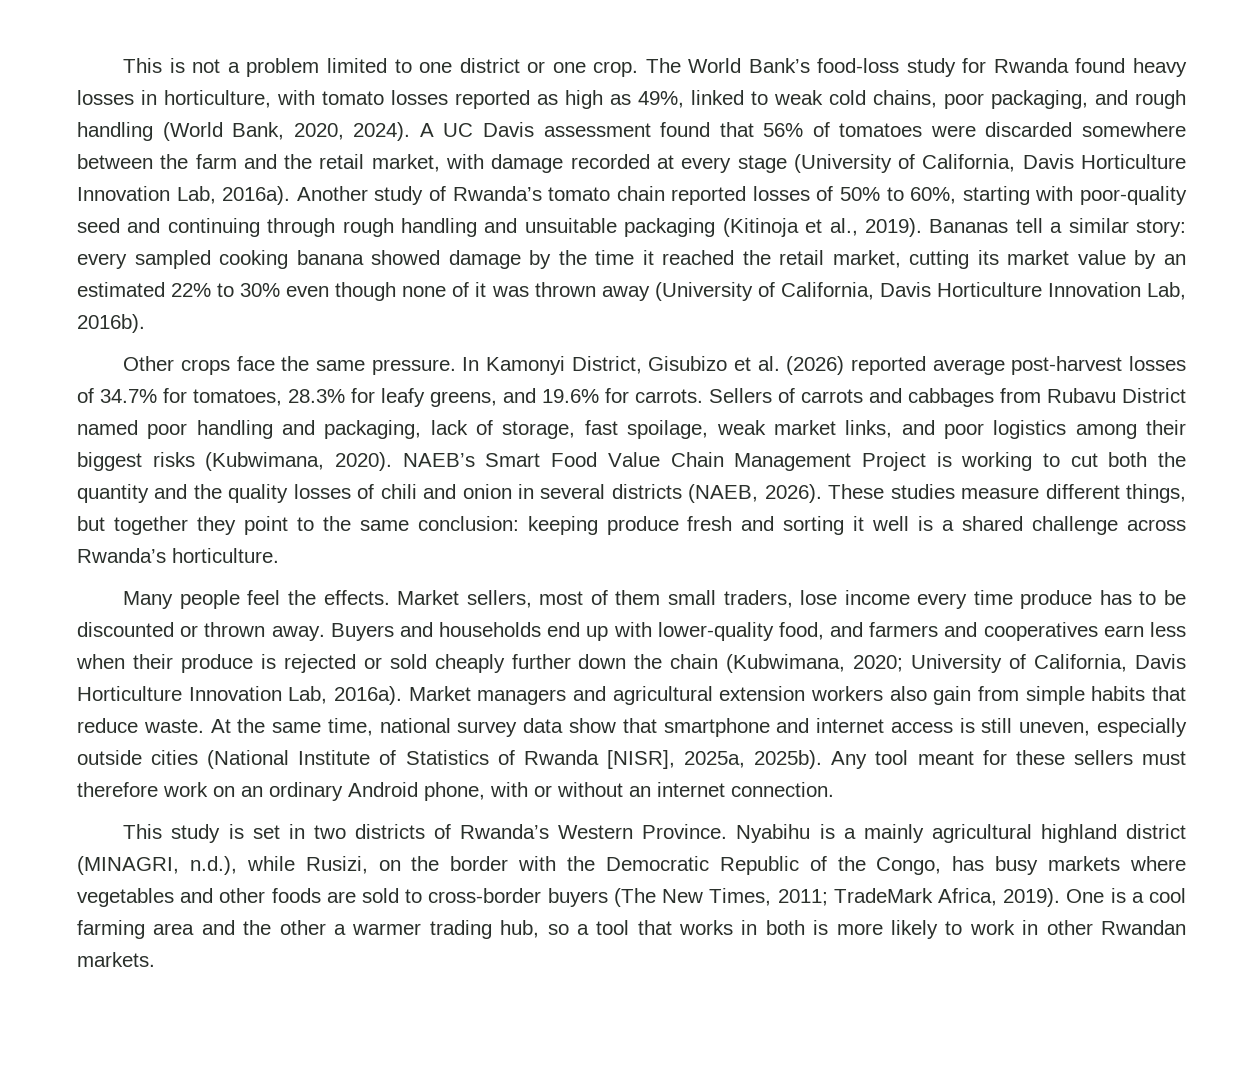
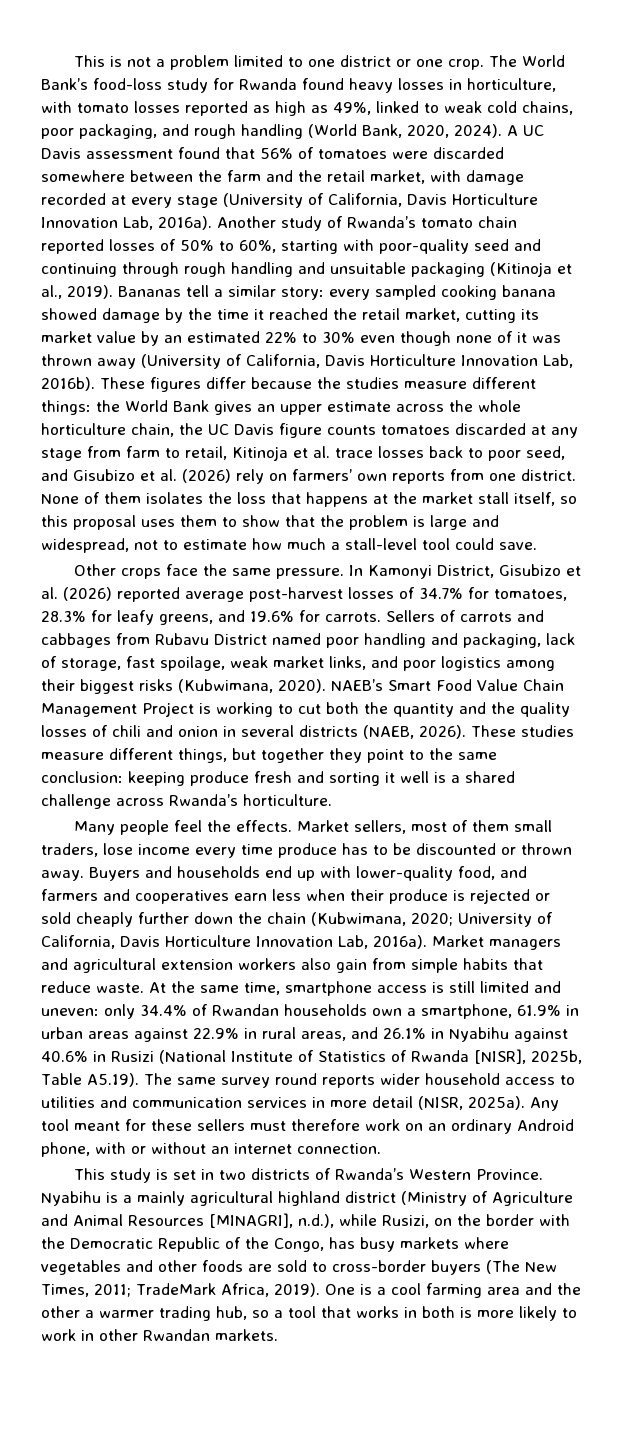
(145, 323) none -> [100,377,536,392] [41,400,521,415] [41,423,578,438] [41,446,565,461] [41,469,576,484] [41,492,577,507] [41,515,499,530] [41,538,537,553] These figures differ because the studies measure different things: the World Bank gives an upper estimate across the whole horticulture chain, the UC Davis figure counts tomatoes discarded at any stage from farm to retail, Kitinoja et al. trace losses back to poor seed, and Gisubizo et al. (2026) rely on farmers’ own reports from one district. None of them isolates the loss that happens at the market stall itself, so this proposal uses them to show that the problem is large and widespread, not to estimate how much a stall-level tool could save.
[379,718,1188,737] [77,750,199,765] national survey data show that smartphone and internet access is still uneven, especially outside cities -> [285,981,561,996] [41,1004,579,1019] [41,1027,568,1042] [41,1051,154,1062] smartphone access is still limited and uneven: only 34.4% of Rwandan households own a smartphone, 61.9% in urban areas against 22.9% in rural areas, and 26.1% in Nyabihu against 40.6% in Rusizi
[684,750,823,769] 2025a, 2025b). -> [531,1050,582,1064] [41,1073,575,1088] [41,1096,525,1110] 2025b, Table A5.19). The same survey round reports wider household access to utilities and communication services in more detail (NISR, 2025a).
[77,856,179,875] (MINAGRI, -> [401,1191,573,1206] [41,1213,293,1228] (Ministry of Agriculture and Animal Resources [MINAGRI],

